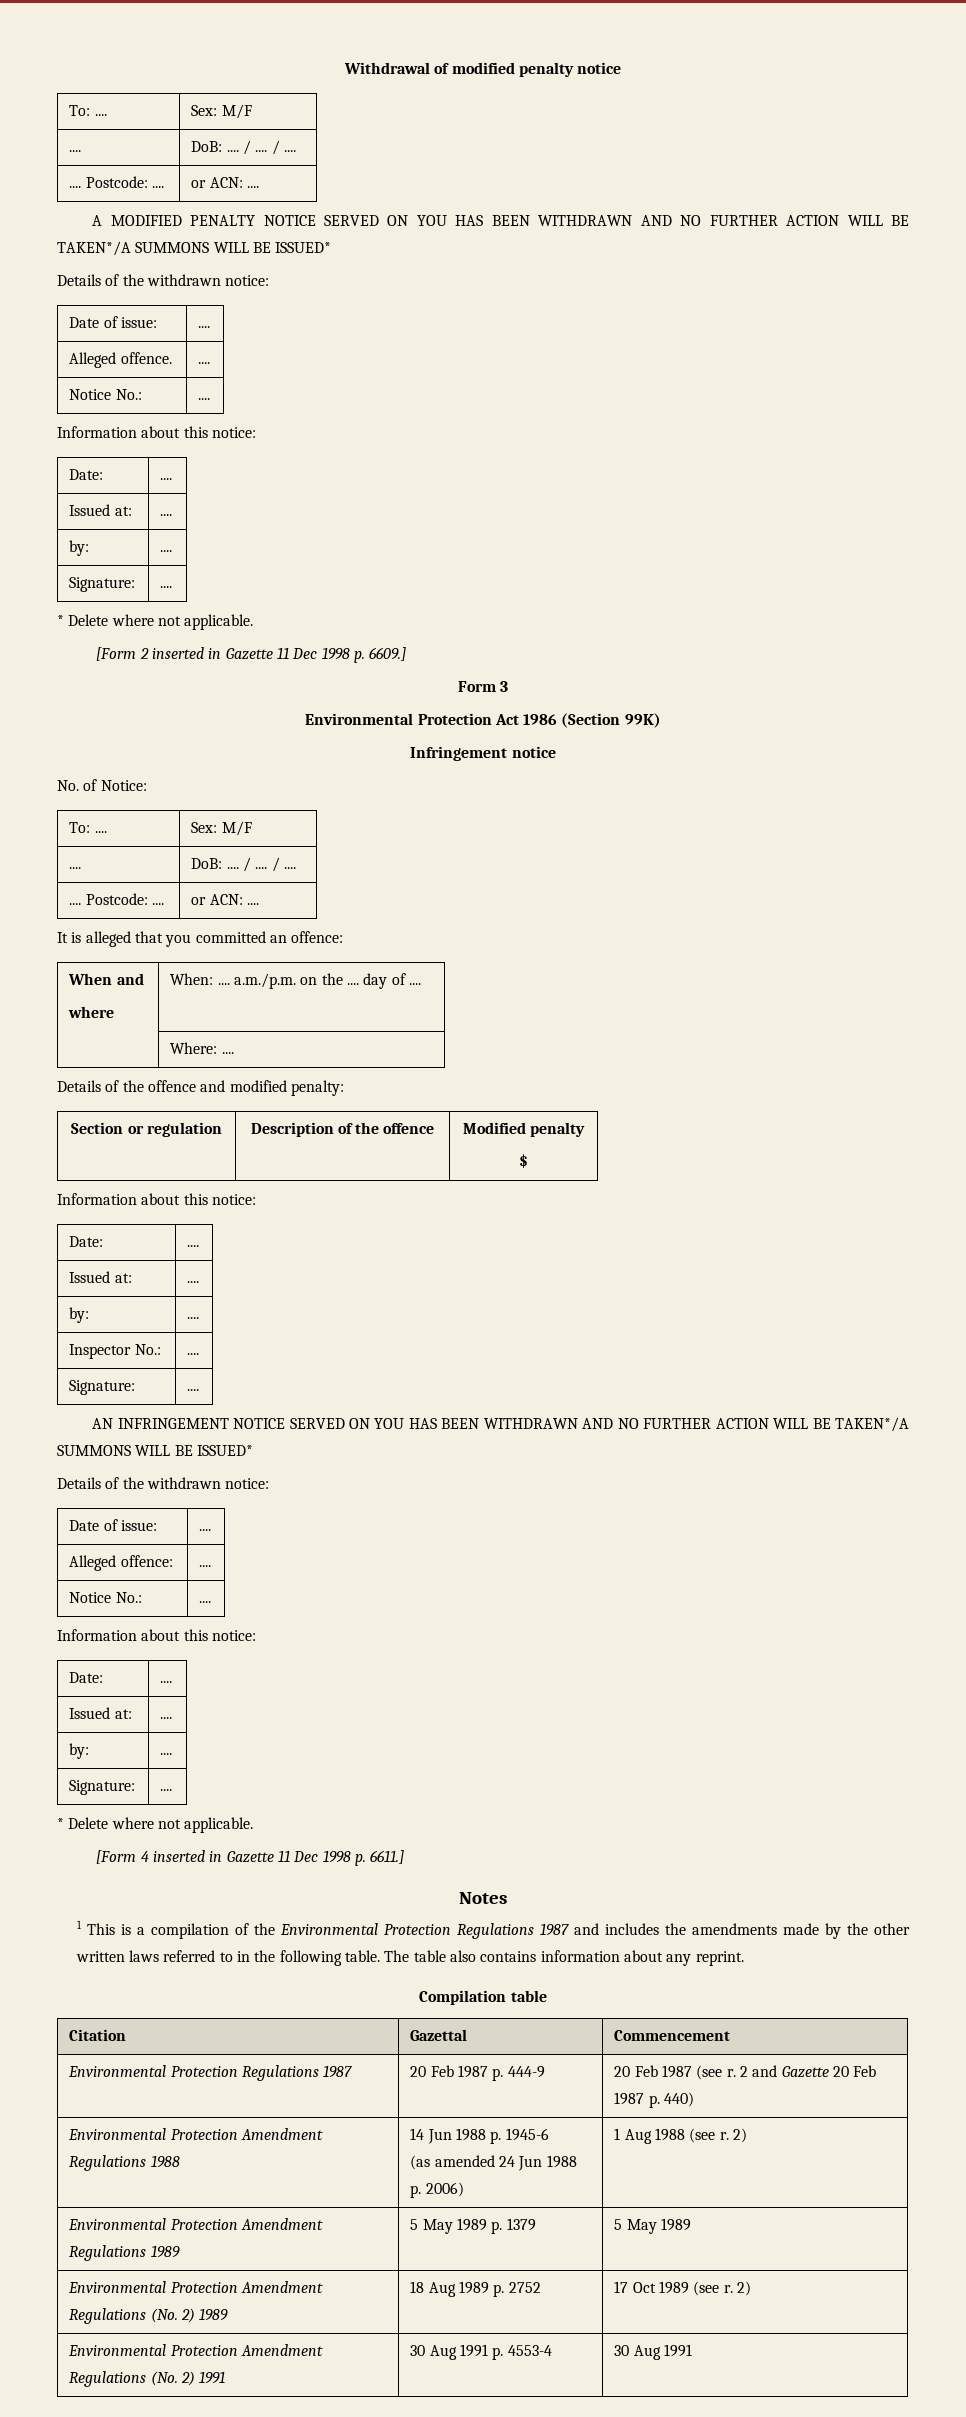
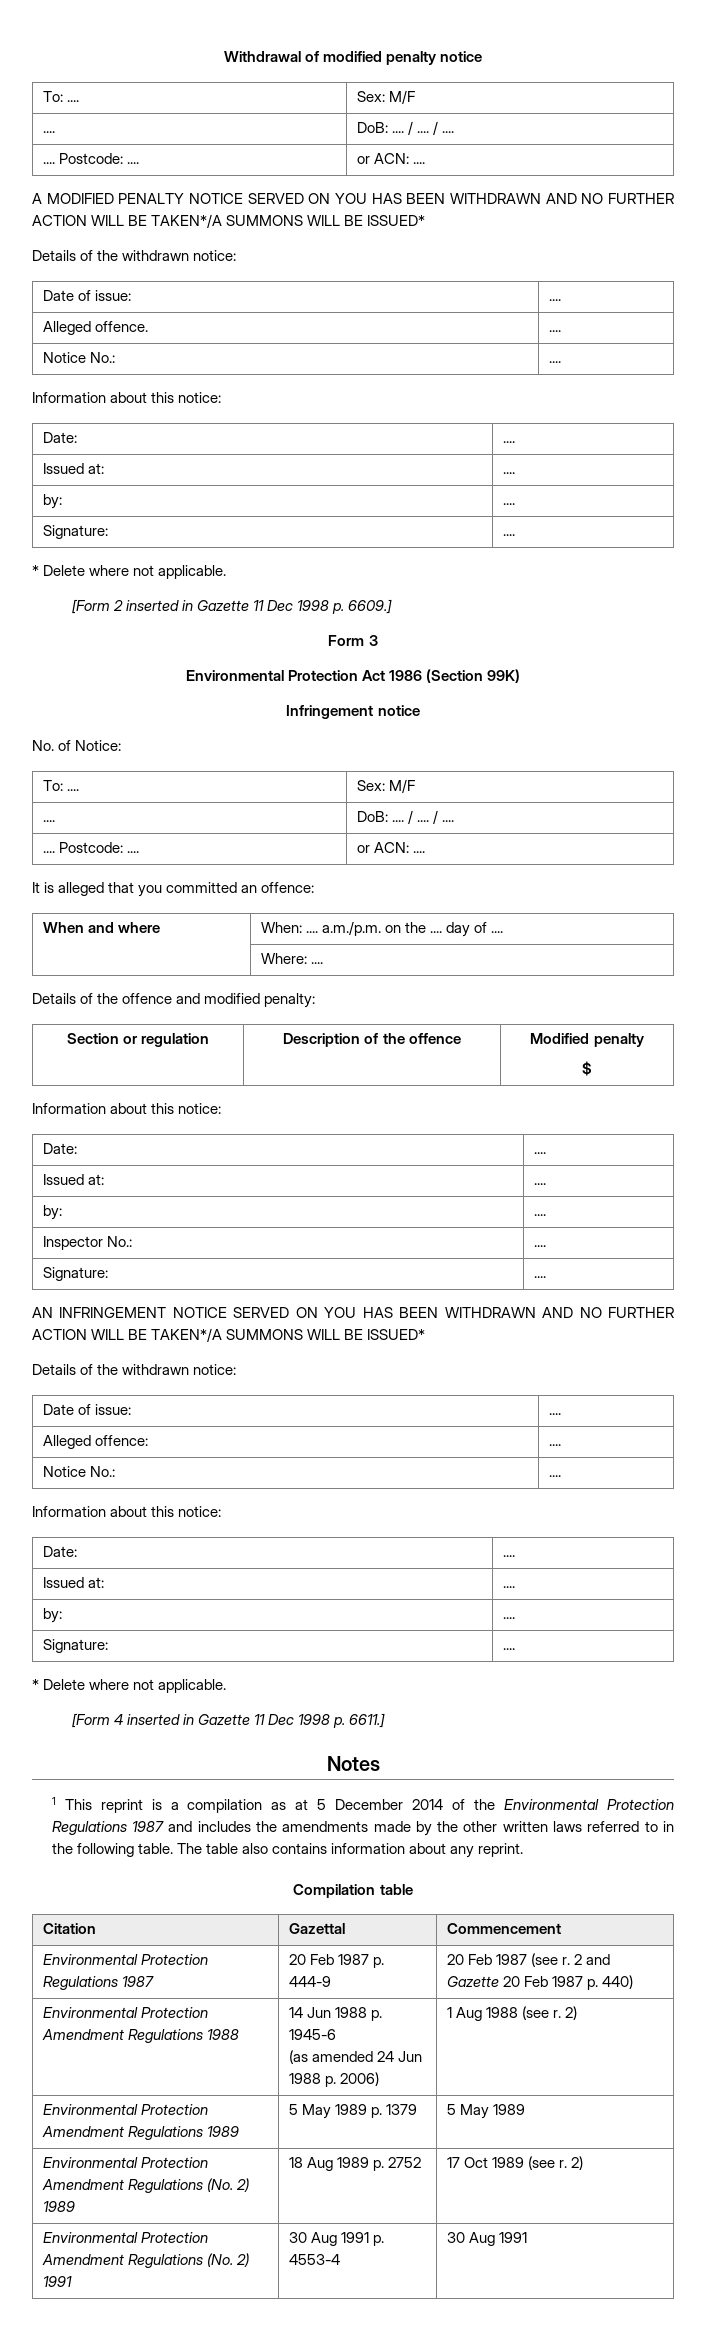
(144, 979) // -> (114, 927) none
(115, 1929) none -> [100,1799,143,1813] reprint
(229, 1931) none -> [271,1799,444,1810] as at 5 December 2014

